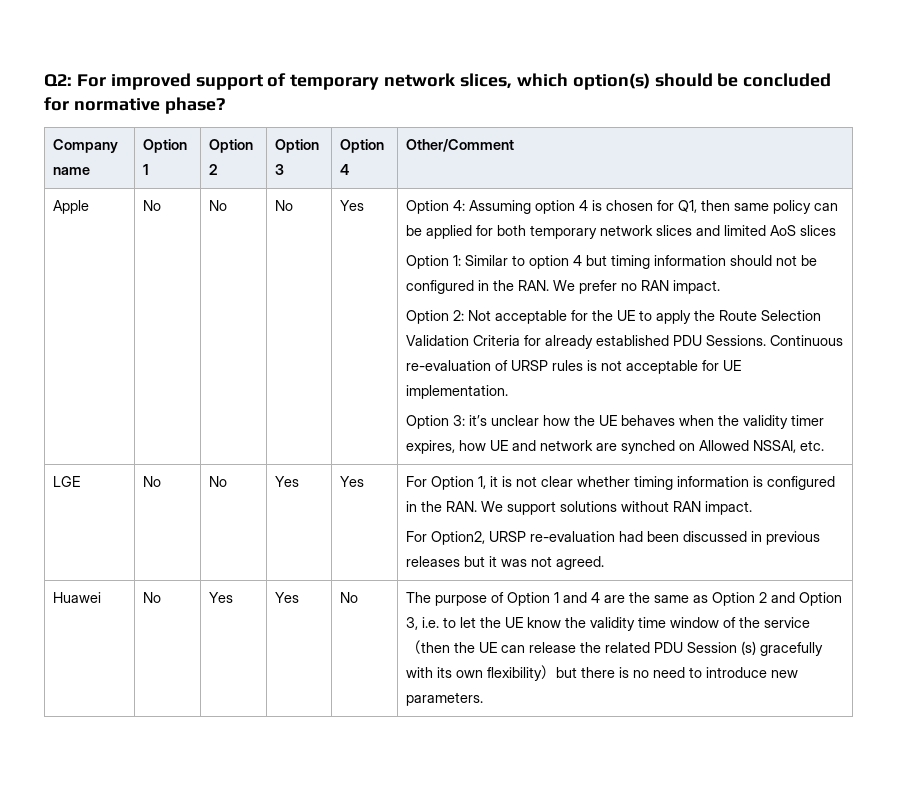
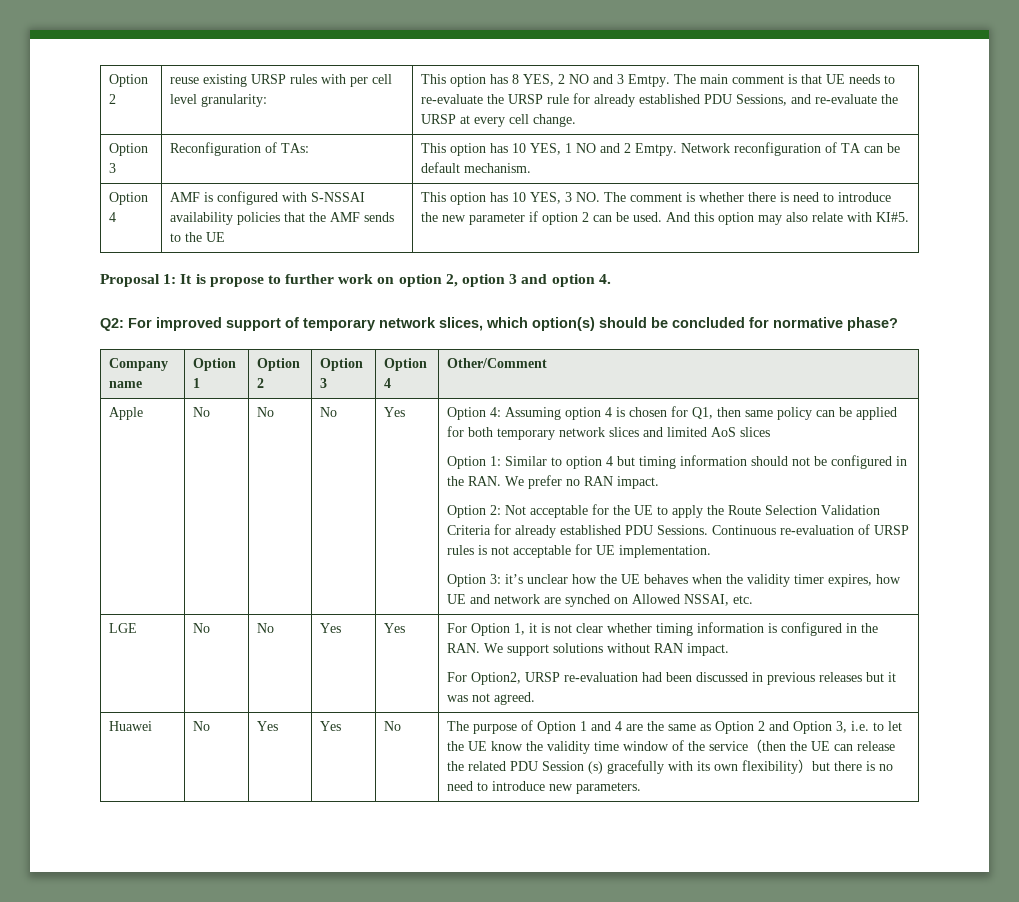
(44, 80) none -> [108,74,148,87] [108,94,116,104] [169,74,392,87] [169,94,267,107] [420,74,895,87] [420,93,898,107] [420,114,576,127] [108,143,148,156] [108,163,116,173] [169,142,309,156] [420,142,900,156] [420,162,531,173] [108,192,148,205] [108,212,116,222] [169,191,365,205] [169,212,394,225] [169,232,225,242] [420,192,891,205] [420,211,909,225] [100,274,611,287] Option 2 | reuse existing URSP rules with per cell level granularity: | This option has 8 YES, 2 NO and 3 Emtpy. The main comment is that UE needs to re-evaluate the URSP rule for already established PDU Sessions, and re-evaluate the URSP at every cell change. // Option 3 | Reconfiguration of TAs: | This option has 10 YES, 1 NO and 2 Emtpy. Network reconfiguration of TA can be default mechanism. // Option 4 | AMF is configured with S-NSSAI availability policies that the AMF sends to the UE | This option has 10 YES, 3 NO. The comment is whether there is need to introduce the new parameter if option 2 can be used. And this option may also relate with KI#5. // Proposal 1: It is propose to further work on option 2, option 3 and option 4. //

